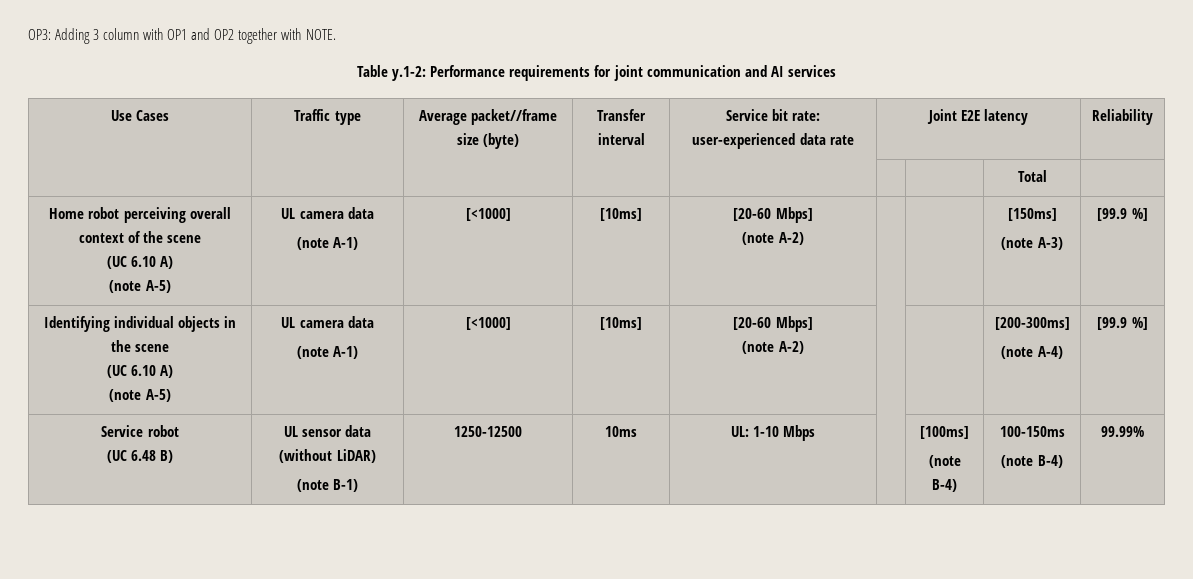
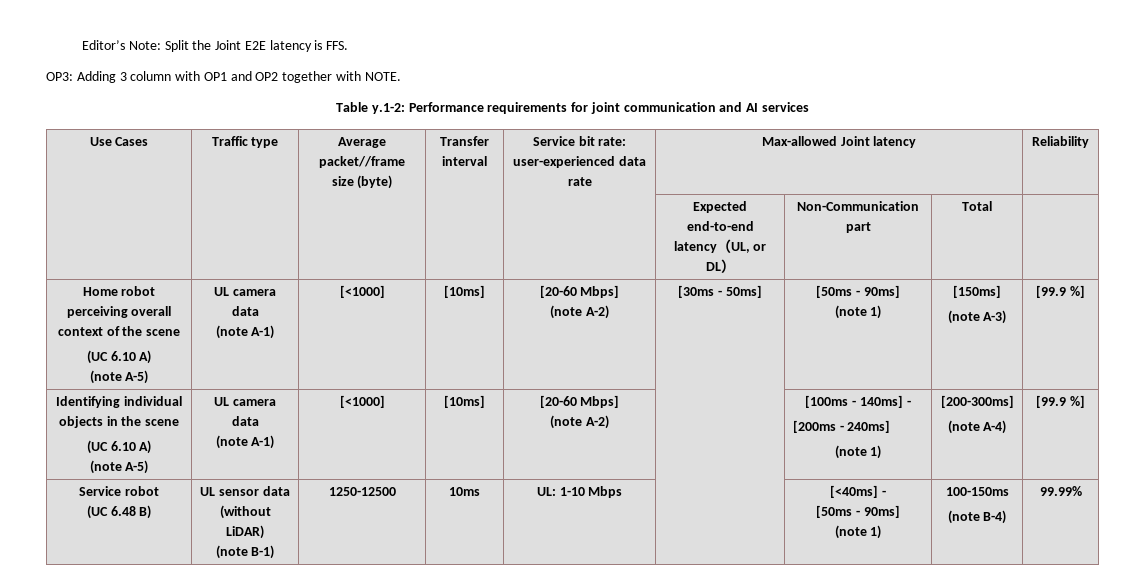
(28, 34) none -> [81,40,349,52] Editor’s Note: Split the Joint E2E latency is FFS. //
[926,109,980,124] Joint E2E -> [761,136,870,146] Max-allowed Joint
(1153, 117) | -> [693,201,747,213] [686,221,754,231] [673,239,767,253] [705,259,735,273] [797,201,919,211] [845,222,871,233] Expected end-to-end latency（UL, or DL） | Non-Communication part
(804, 238) | -> [678,285,762,298] [816,285,900,298] [834,305,882,319] [30ms - 50ms] | [50ms - 90ms] // (note 1)
(804, 347) none -> [805,395,911,408] [792,420,891,433] [834,445,882,459] [100ms - 140ms] - // [200ms - 240ms] // (note 1)
[920,426,969,439] [928,455,961,468] [932,479,957,492] [100ms] // (note B-4) -> [830,485,886,498] [816,505,900,518] [834,525,882,539] [<40ms] - // [50ms - 90ms] // (note 1)

